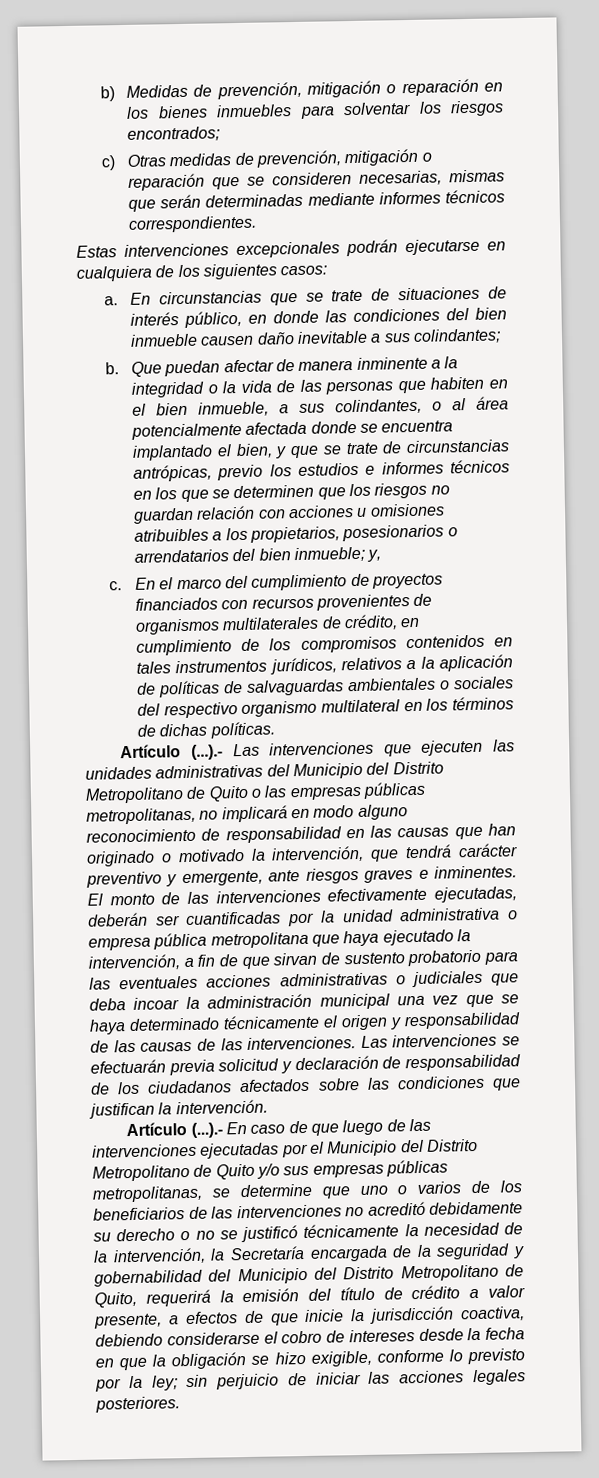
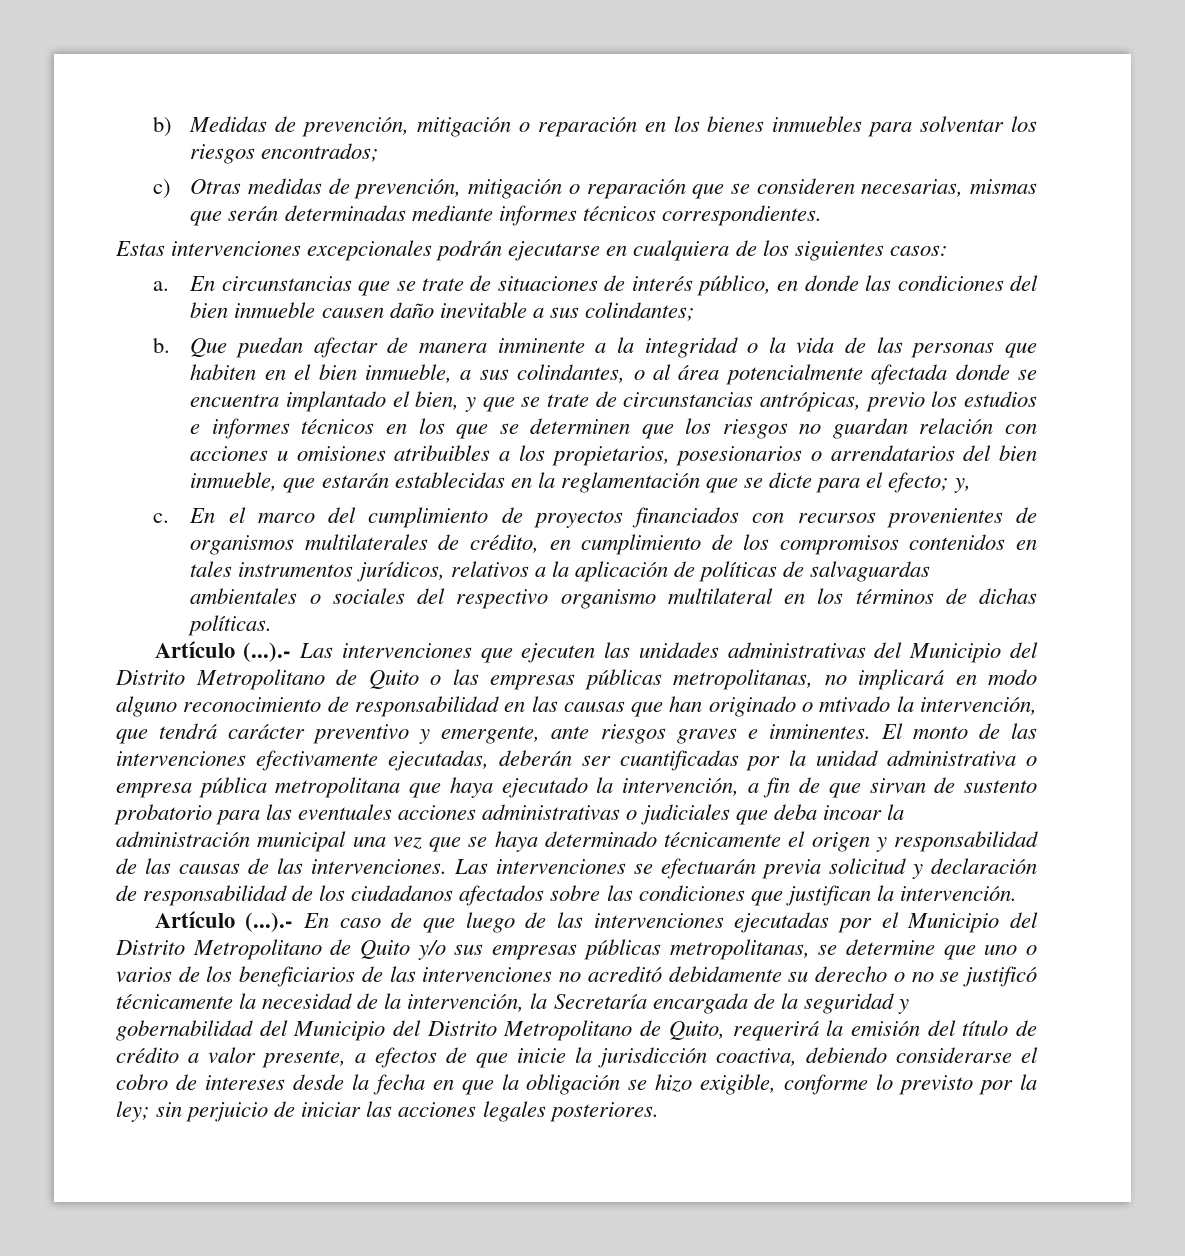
[294,546,366,563] inmueble; -> [190,472,950,493] inmueble, que estarán establecidas en la reglamentación que se dicte para el efecto;
[177,848,245,863] motivado -> [819,696,891,712] mtivado

